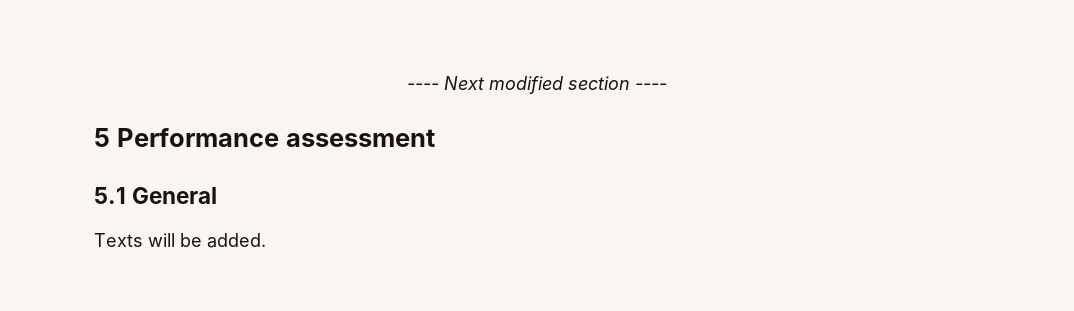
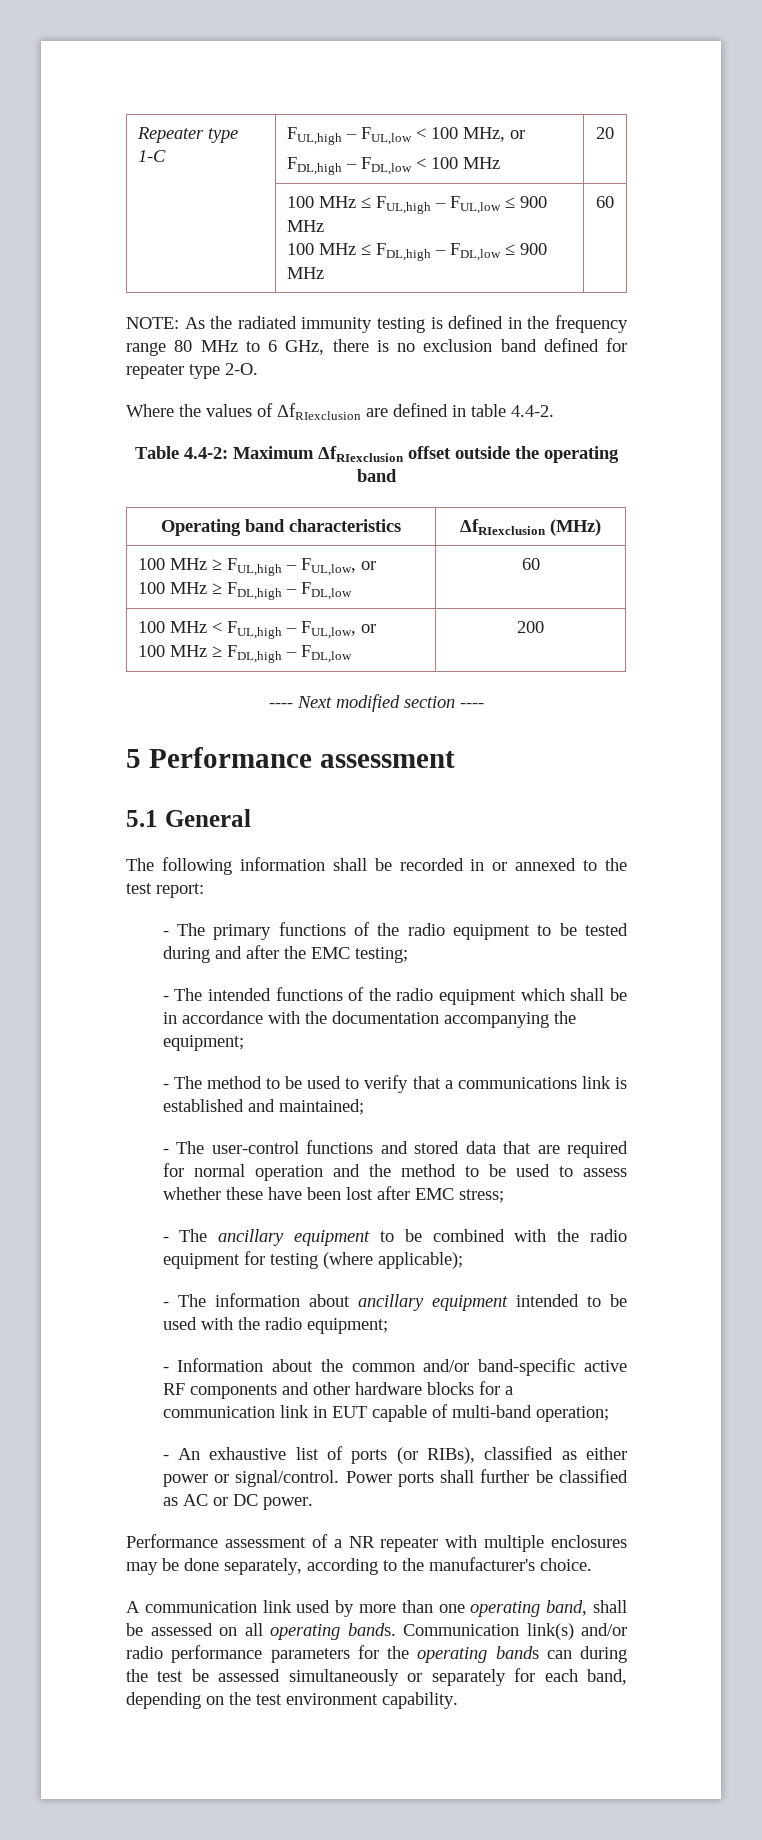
(407, 86) none -> [136,127,238,143] [137,150,166,162] [286,127,525,145] [286,157,500,175] [596,127,614,139] [286,196,547,214] [286,220,324,232] [286,243,547,261] [286,267,324,279] [596,196,614,208] [126,315,629,333] [126,338,627,356] [126,363,258,379] [126,403,554,420] [135,446,619,463] [357,469,397,482] [161,519,401,536] [460,519,601,536] [137,558,376,576] [137,582,352,600] [521,558,540,570] [137,621,376,639] [137,645,352,663] [517,621,544,633] Repeater type 1-C | FUL,high – FUL,low < 100 MHz, or // FDL,high – FDL,low < 100 MHz | 20 // | 100 MHz ≤ FUL,high – FUL,low ≤ 900 MHz // 100 MHz ≤ FDL,high – FDL,low ≤ 900 MHz | 60 // NOTE: As the radiated immunity testing is defined in the frequency range 80 MHz to 6 GHz, there is no exclusion band defined for repeater type 2-O. // Where the values of ΔfRIexclusion are defined in table 4.4-2. // Table 4.4-2: Maximum ΔfRIexclusion offset outside the operating band // Operating band characteristics | ΔfRIexclusion (MHz) // 100 MHz ≥ FUL,high – FUL,low, or // 100 MHz ≥ FDL,high – FDL,low | 60 // 100 MHz < FUL,high – FUL,low, or // 100 MHz ≥ FDL,high – FDL,low | 200 //
[94,233,266,248] Texts will be added. -> [126,857,627,875] [126,883,204,898] [162,922,628,940] [162,945,408,963] [162,987,627,1005] [162,1011,576,1028] [162,1035,244,1051] [162,1075,627,1093] [162,1099,364,1115] [162,1140,629,1158] [162,1163,627,1181] [162,1186,504,1203] [162,1229,627,1246] [162,1251,463,1269] [162,1293,627,1311] [162,1317,388,1334] [162,1358,627,1376] [162,1381,513,1399] [162,1404,609,1422] [162,1446,627,1464] [162,1469,628,1487] [162,1494,313,1510] [126,1534,627,1552] [126,1557,592,1575] [126,1600,628,1617] [126,1623,627,1640] [126,1645,627,1663] [126,1668,627,1686] [126,1692,458,1709] The following information shall be recorded in or annexed to the test report: // - The primary functions of the radio equipment to be tested during and after the EMC testing; // - The intended functions of the radio equipment which shall be in accordance with the documentation accompanying the equipment; // - The method to be used to verify that a communications link is established and maintained; // - The user-control functions and stored data that are required for normal operation and the method to be used to assess whether these have been lost after EMC stress; // - The ancillary equipment to be combined with the radio equipment for testing (where applicable); // - The information about ancillary equipment intended to be used with the radio equipment; // - Information about the common and/or band-specific active RF components and other hardware blocks for a communication link in EUT capable of multi-band operation; // - An exhaustive list of ports (or RIBs), classified as either power or signal/control. Power ports shall further be classified as AC or DC power. // Performance assessment of a NR repeater with multiple enclosures may be done separately, according to the manufacturer's choice. // A communication link used by more than one operating band, shall be assessed on all operating bands. Communication link(s) and/or radio performance parameters for the operating bands can during the test be assessed simultaneously or separately for each band, depending on the test environment capability.

